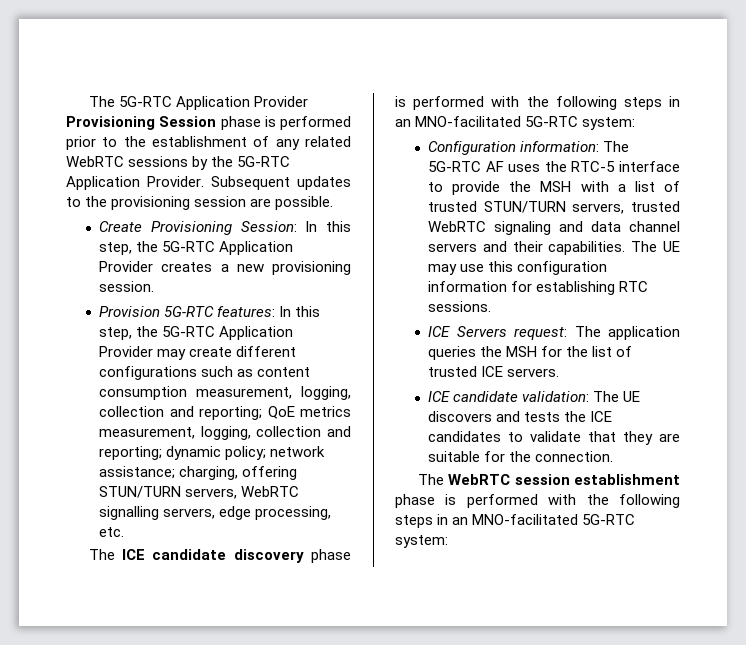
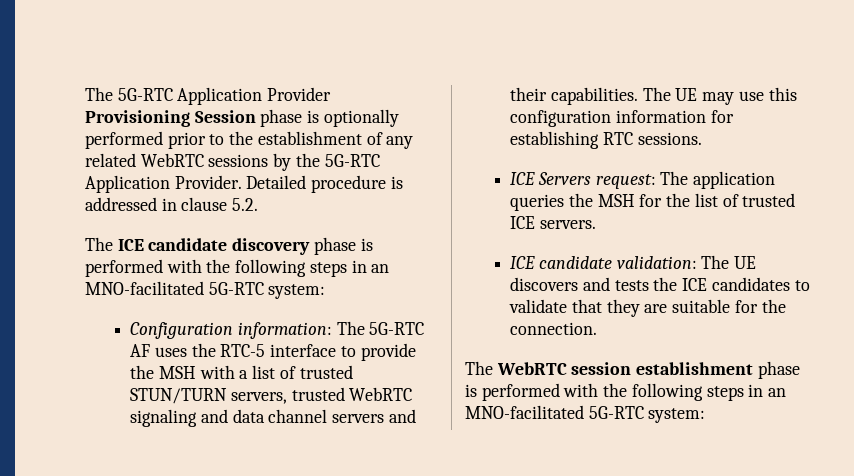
(276, 121) none -> [323,109,399,127] optionally
[211,176,351,190] [66,196,334,210] [99,221,352,235] [99,241,294,255] [99,261,352,275] [99,281,155,292] [99,306,321,317] [99,326,294,340] [99,346,297,360] [99,366,311,380] [99,386,351,400] [99,406,352,420] [99,426,351,440] [99,446,326,460] [99,466,298,480] [99,486,300,499] [99,506,332,520] [99,527,125,537] Subsequent updates to the provisioning session are possible. // Create Provisioning Session: In this step, the 5G-RTC Application Provider creates a new provisioning session. // Provision 5G-RTC features: In this step, the 5G-RTC Application Provider may create different configurations such as content consumption measurement, logging, collection and reporting; QoE metrics measurement, logging, collection and reporting; dynamic policy; network assistance; charging, offering STUN/TURN servers, WebRTC signalling servers, edge processing, etc. -> [246,175,403,193] [85,197,259,211] Detailed procedure is addressed in clause 5.2.

